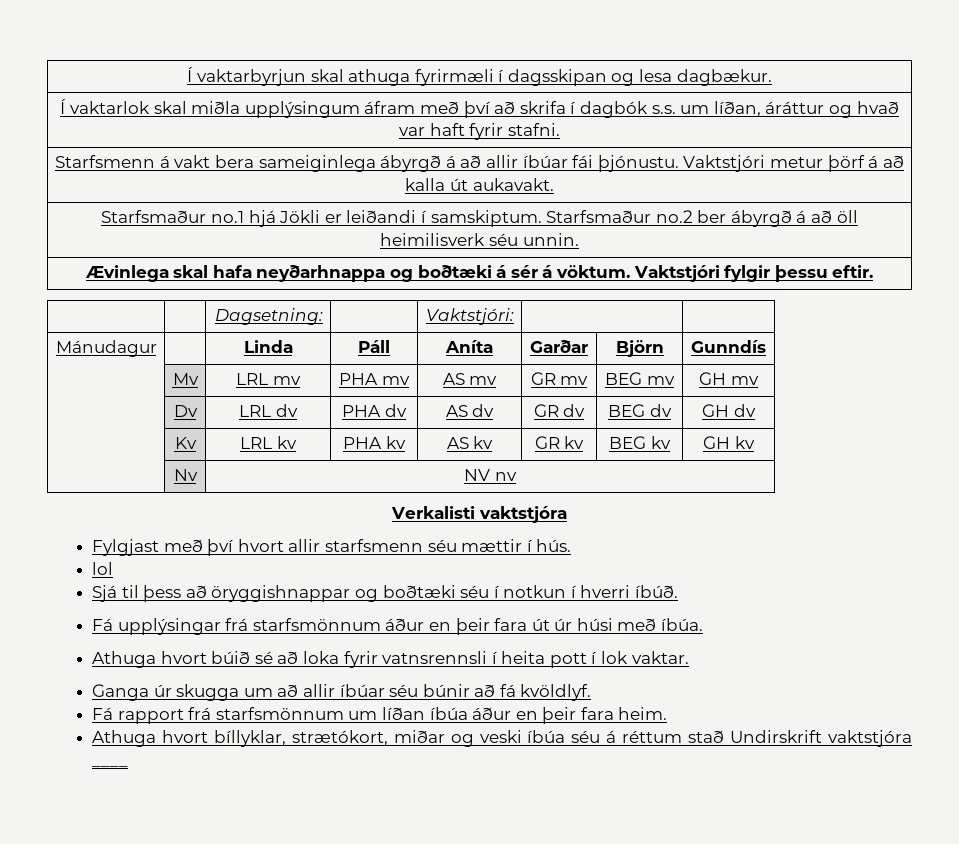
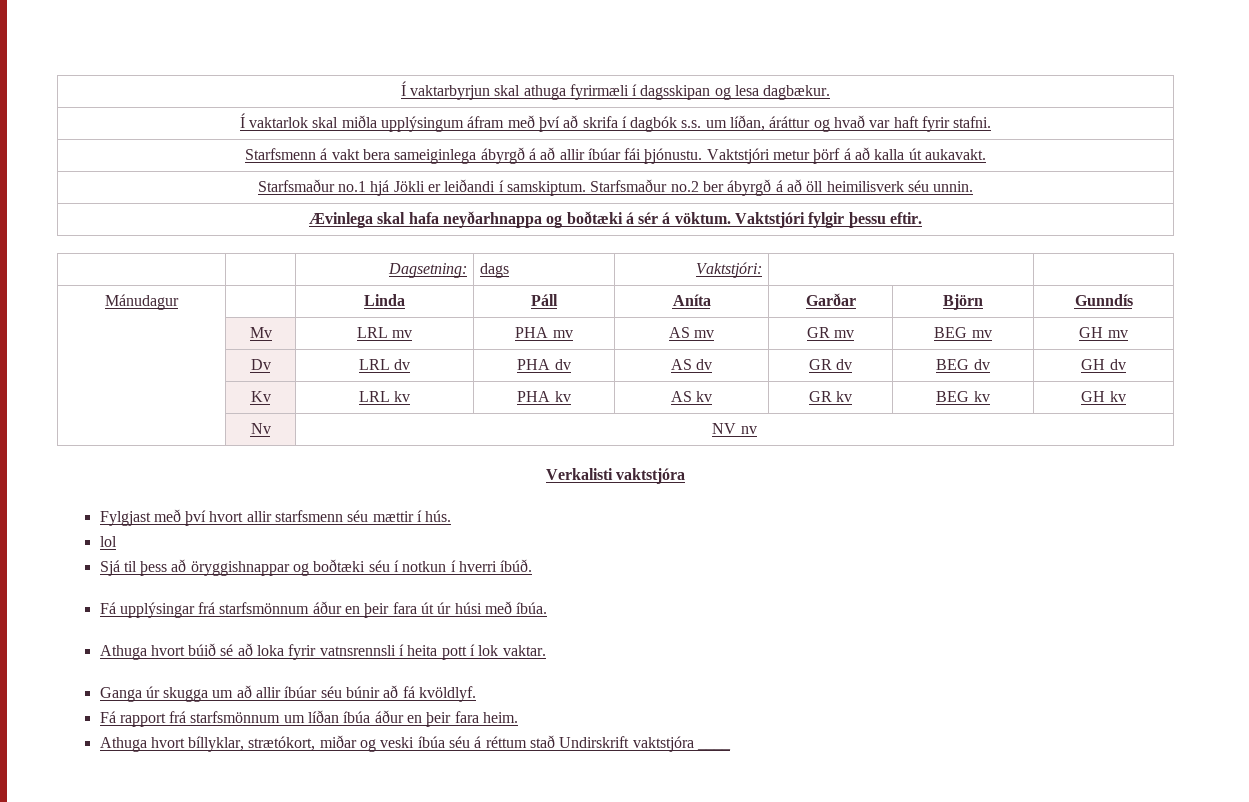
(324, 316) none -> [480,263,510,278] dags

